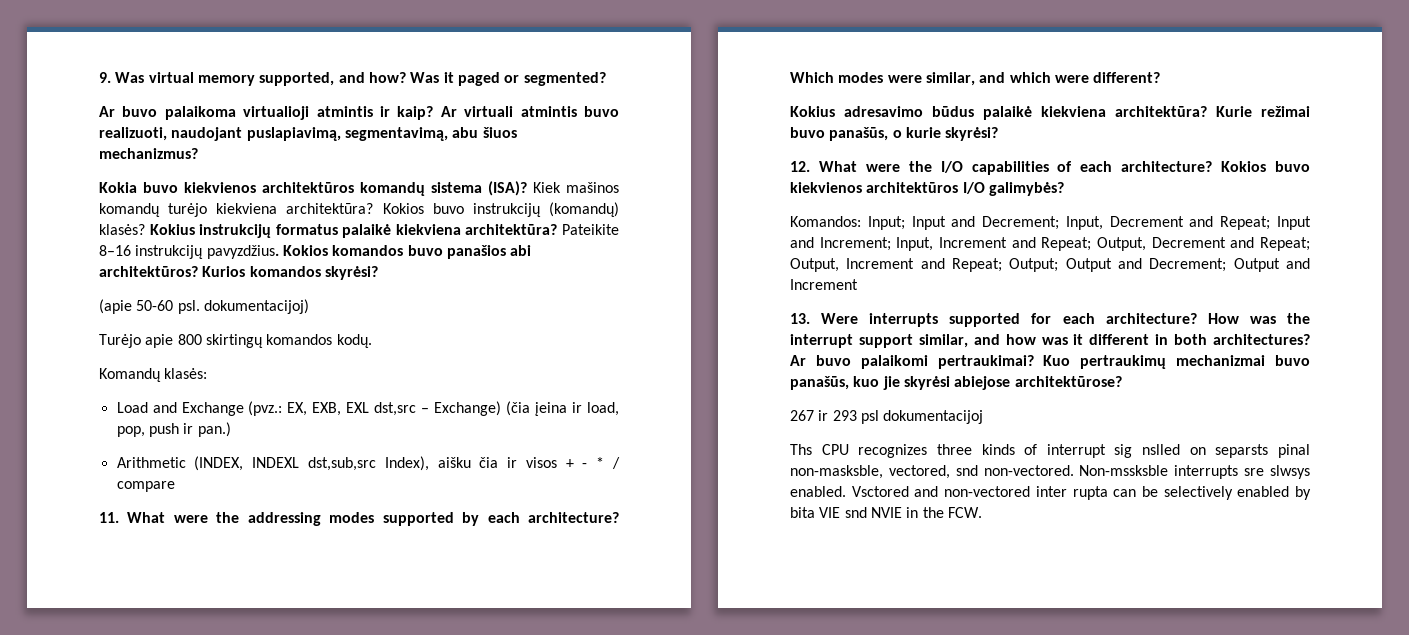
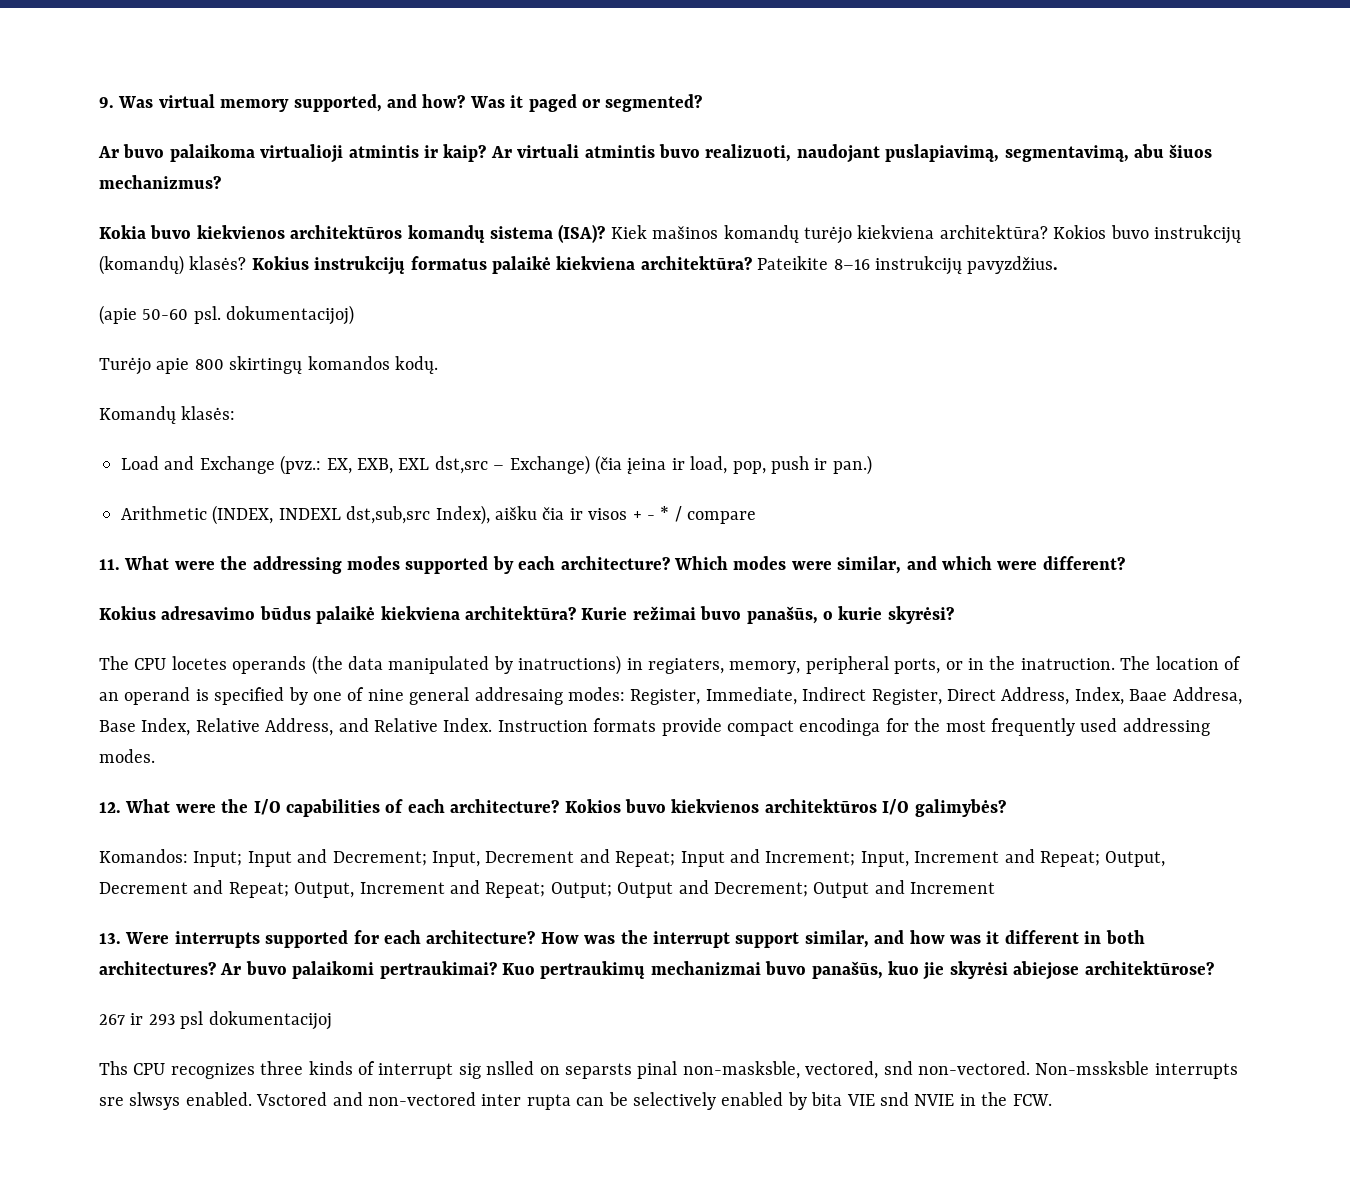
[282,245,532,259] [99,266,378,280] Kokios komandos buvo panašios abi architektūros? Kurios komandos skyrėsi? -> (1059, 265) none
(999, 134) none -> [99,655,1241,675] [99,687,1242,705] [99,718,1210,736] [99,749,155,763] // The CPU locetes operands (the data manipulated by inatructions) in regiaters, memory, peripheral ports, or in the inatruction. The location of an operand is specified by one of nine general addresaing modes: Register, Immediate, Indirect Register, Direct Address, Index, Baae Addresa, Base Index, Relative Address, and Relative Index. Instruction formats provide compact encodinga for the most frequently used addressing modes.

